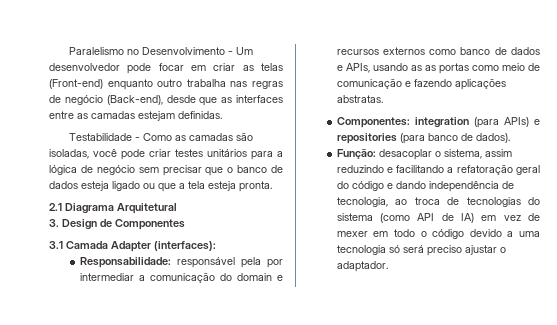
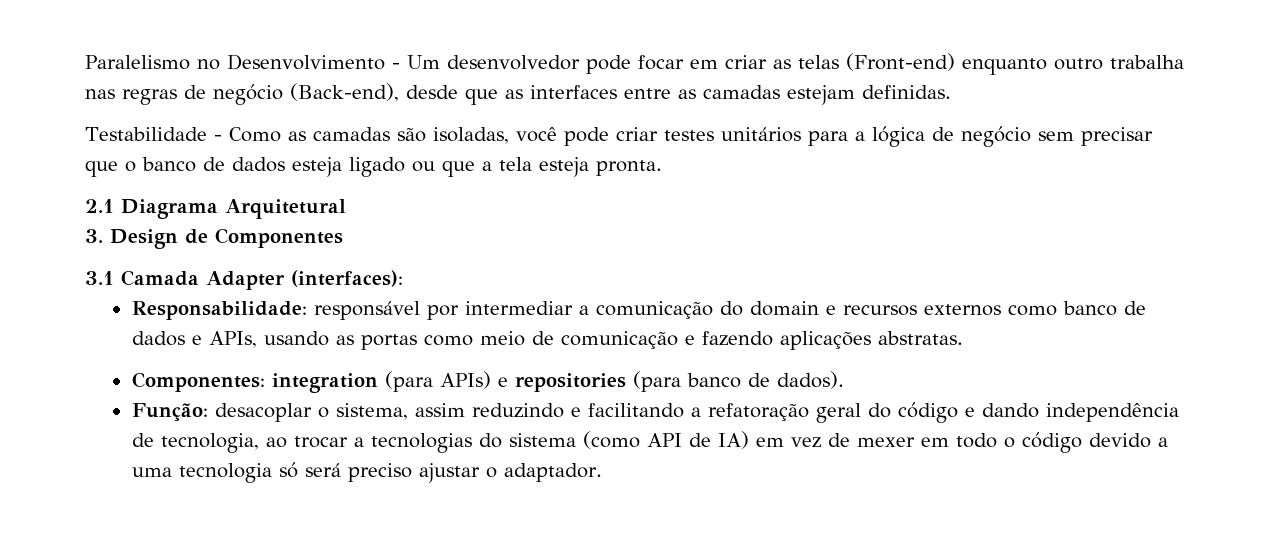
[240,257,261,268] pela -> (420, 310) none
[424,65,436,71] as -> (354, 340) none
[414,197,460,205] troca de -> [293,436,364,448] trocar a

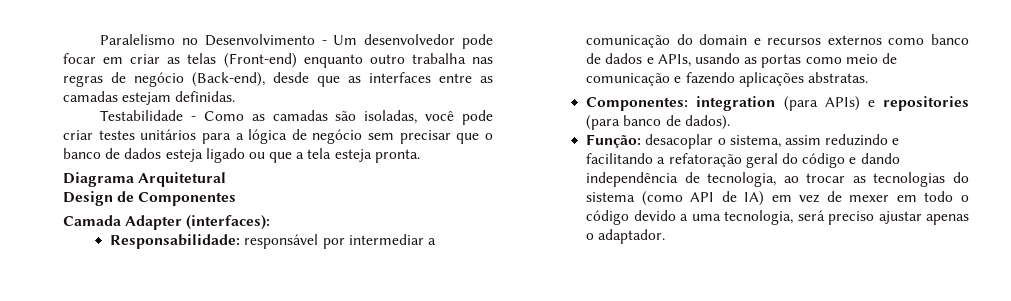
[85,199,114,213] 2.1 -> (420, 156) none
[85,229,103,243] 3. -> (227, 179) none
[85,271,114,285] 3.1 -> (237, 199) none
[353,437,364,447] a -> [852,176,866,183] as
[178,462,298,483] tecnologia só -> [724,210,794,225] tecnologia,
(480, 473) none -> [925,214,969,225] apenas

